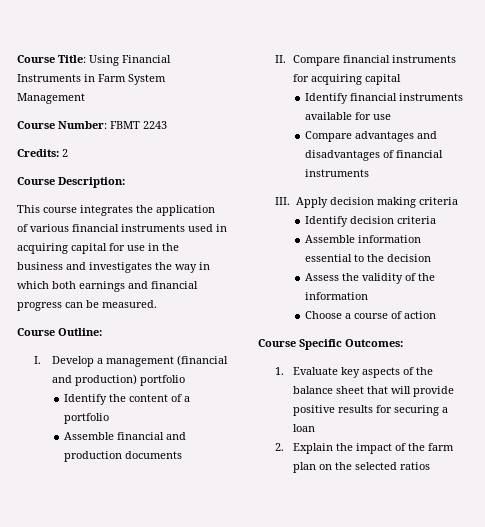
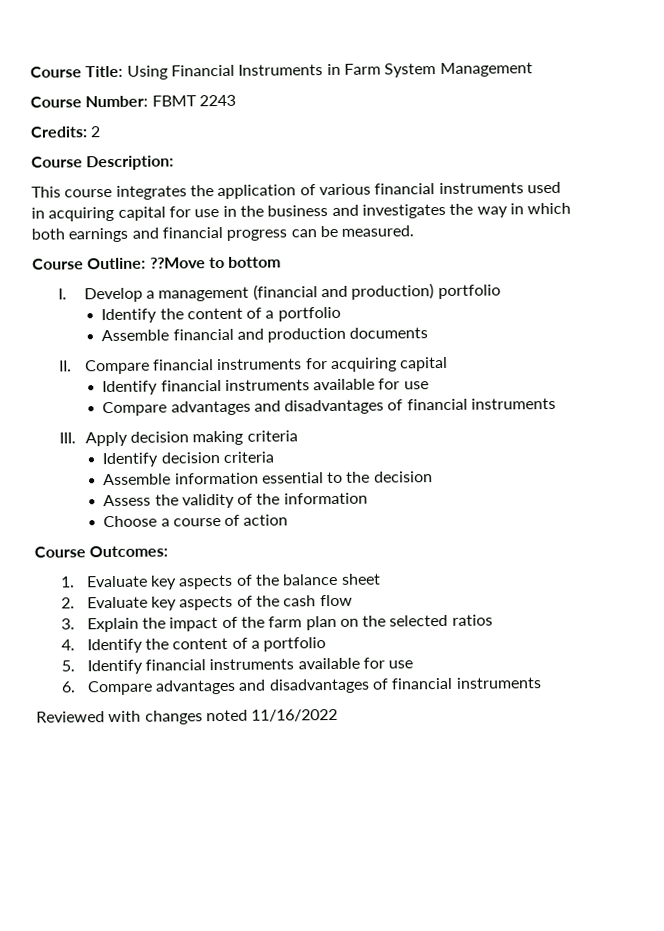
(102, 332) none -> [149,256,282,269] ??Move to bottom
[299,339,342,350] Specific -> (86, 552) none
[366,386,454,397] [292,405,448,416] [292,424,315,432] [275,443,285,451] that will provide positive results for securing a loan // 2. -> [60,594,353,611] [60,618,75,630] // 2. Evaluate key aspects of the cash flow // 3.
(430, 466) none -> [60,637,327,654] [60,657,414,675] [60,677,542,696] [36,708,339,725] // 4. Identify the content of a portfolio // 5. Identify financial instruments available for use // 6. Compare advantages and disadvantages of financial instruments // Reviewed with changes noted 11/16/2022

